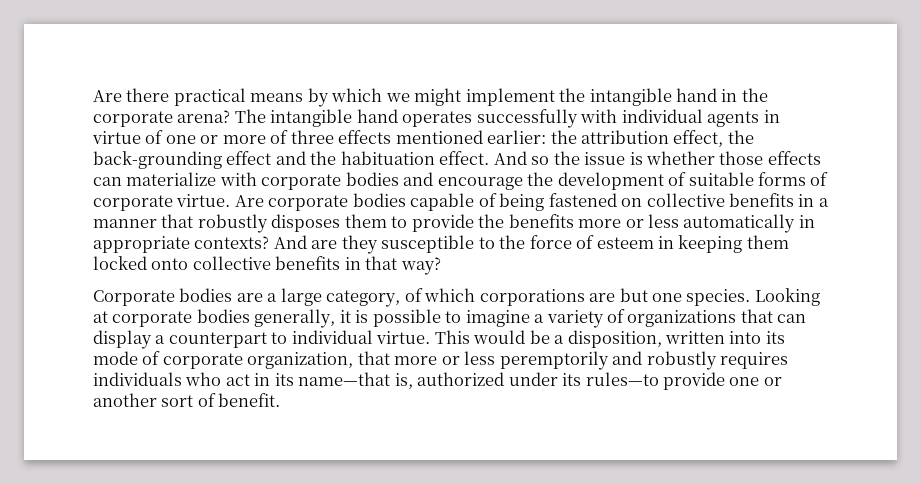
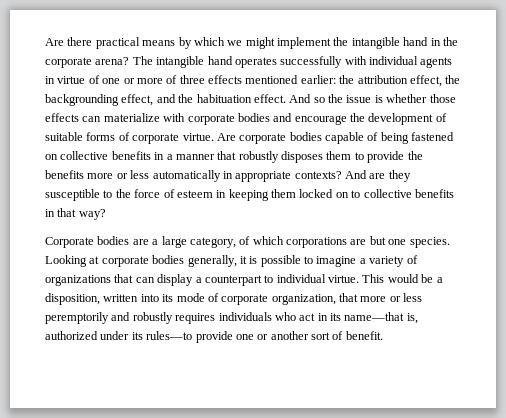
[93,151,272,169] back-grounding effect -> [45,94,154,106] backgrounding effect,
[151,258,189,270] onto -> [335,190,361,198] on to

